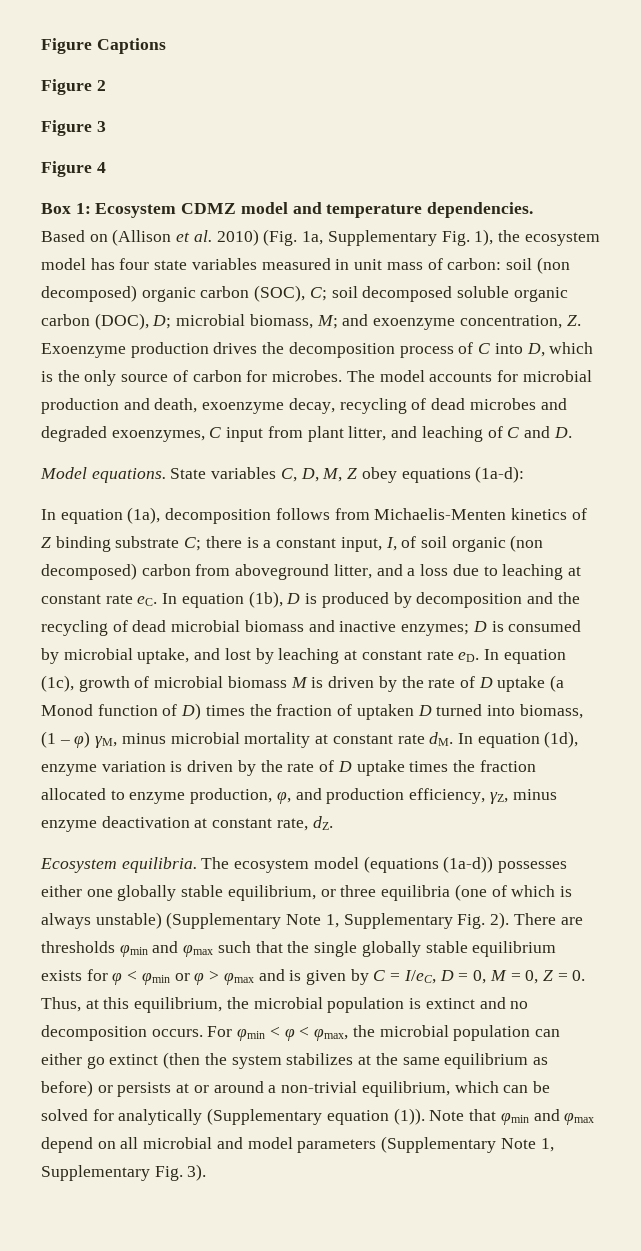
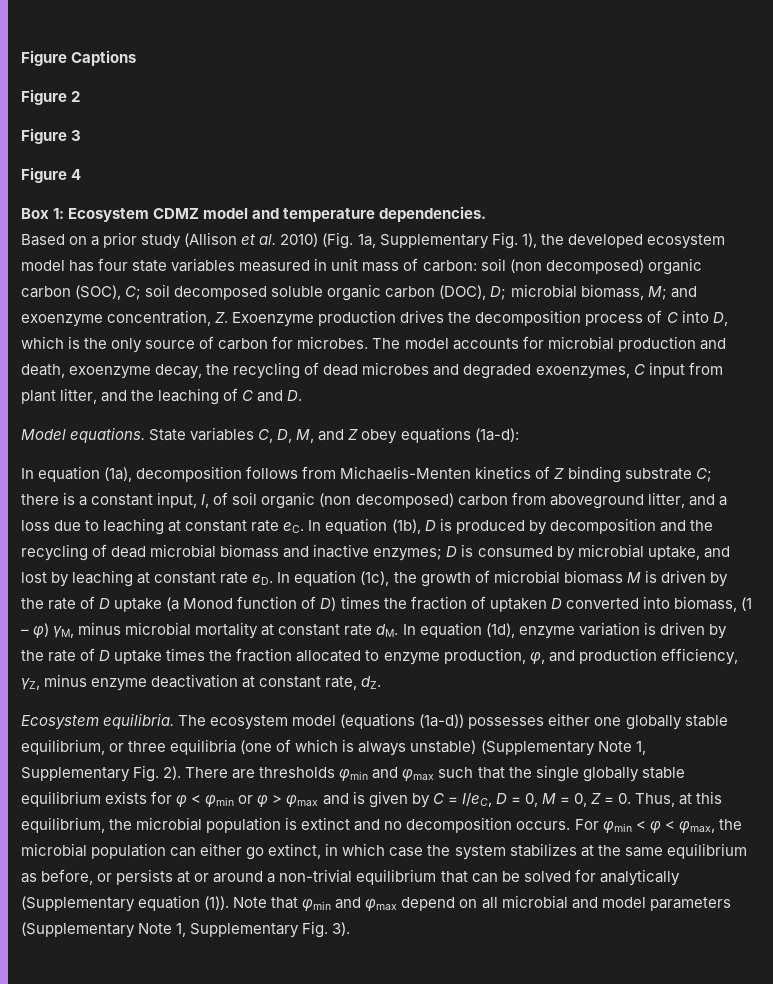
(108, 238) none -> [91,232,182,249] a prior study
(520, 236) none -> [567,234,643,248] developed
(335, 406) none -> [206,364,230,375] the
(418, 432) none -> [131,390,155,401] the
(343, 475) none -> [318,429,345,441] and
(74, 683) none -> [393,572,417,583] the
[436,704,483,716] turned -> [565,598,639,609] converted
[109,1052,201,1069] extinct (then -> [268,843,424,859] extinct, in which case
[41,1080,93,1097] before) -> [41,869,94,885] before,
[361,1081,499,1097] equilibrium, which -> [356,869,468,885] equilibrium that

